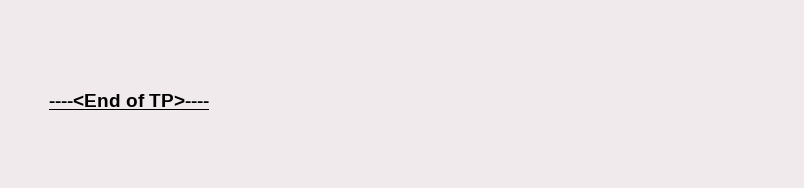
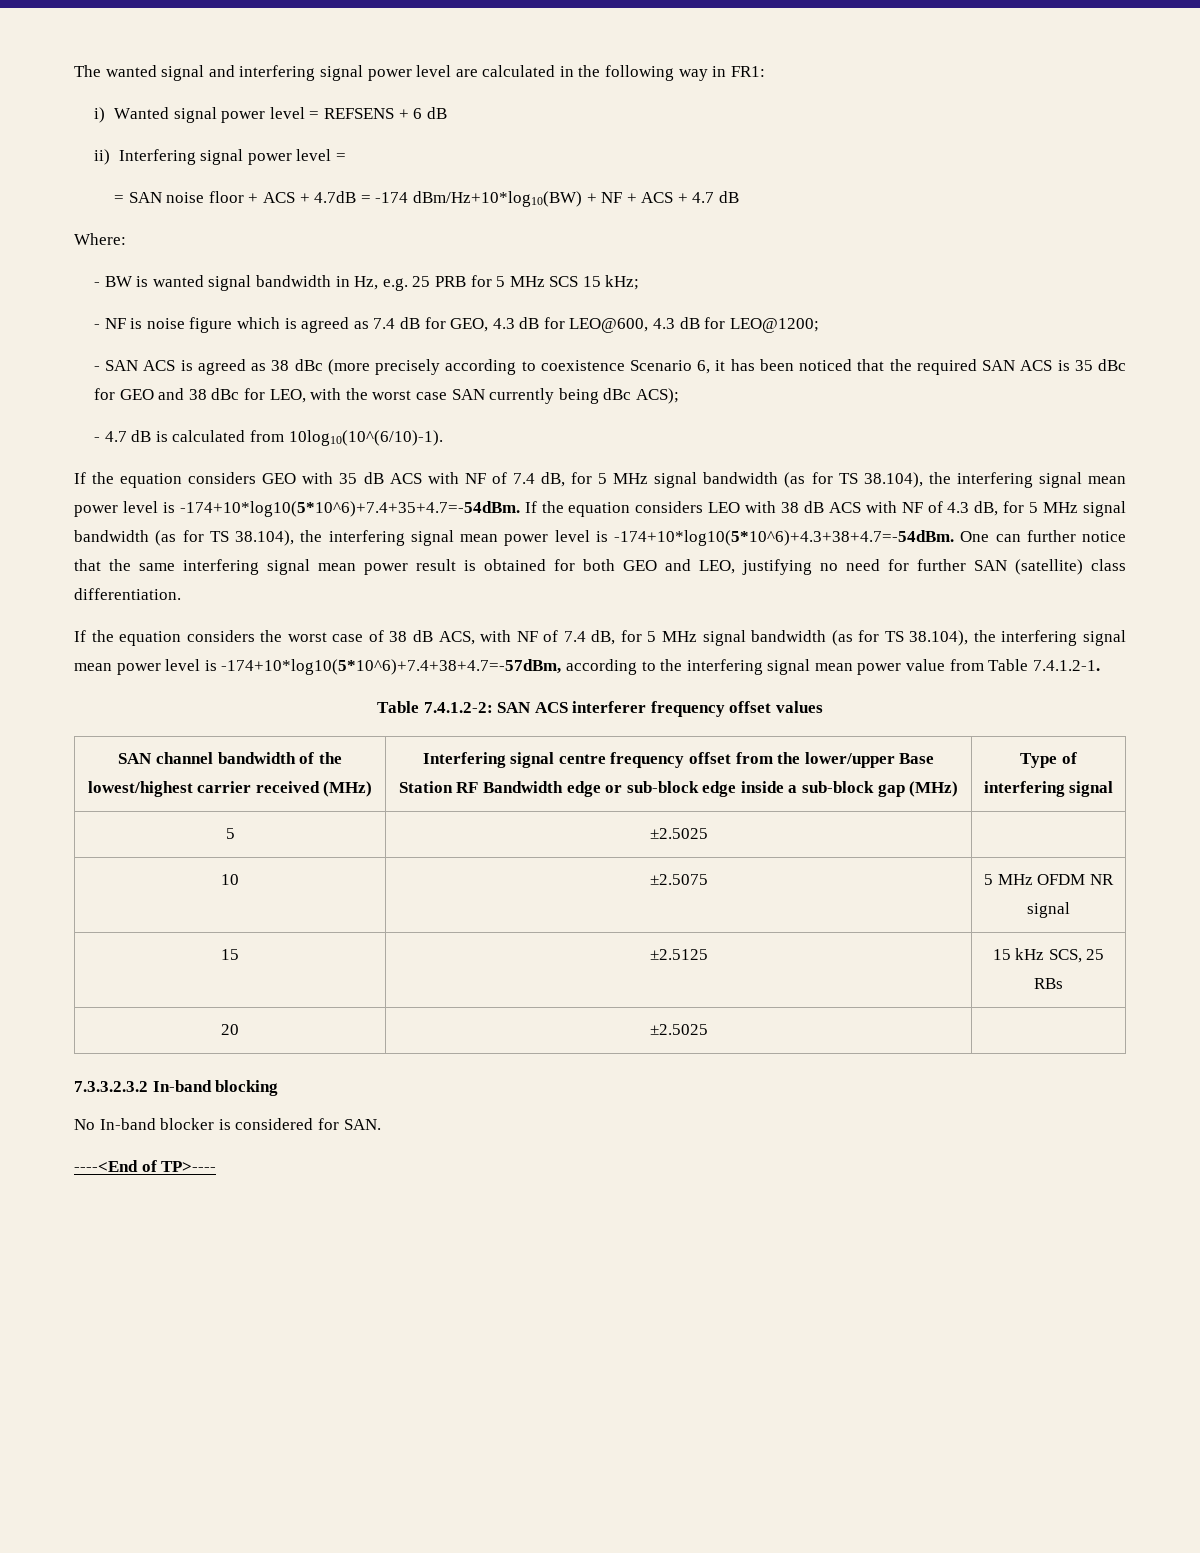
(49, 100) none -> [74,65,765,81] [94,107,447,123] [94,149,346,165] [114,191,740,207] [74,233,126,245] [94,275,640,291] [94,317,819,333] [94,359,1126,375] [94,388,679,404] [94,430,443,446] [74,472,1127,488] [74,501,1127,517] [74,530,1126,546] [74,559,1126,575] [74,588,181,600] [74,630,1126,646] [74,659,1100,675] [376,701,824,717] [118,752,342,764] [87,781,373,797] [422,752,935,768] [398,781,959,797] [1020,752,1077,768] [983,781,1114,797] [225,828,235,839] [649,828,708,839] [221,874,239,885] [649,874,708,885] [984,874,1114,885] [1027,902,1070,918] [221,949,239,960] [649,949,708,960] [992,948,1105,963] [1034,978,1063,989] [221,1024,239,1035] [649,1024,708,1035] [74,1080,279,1096] [74,1118,381,1130] The wanted signal and interfering signal power level are calculated in the following way in FR1: // i) Wanted signal power level = REFSENS + 6 dB // ii) Interfering signal power level = // = SAN noise floor + ACS + 4.7dB = -174 dBm/Hz+10*log10(BW) + NF + ACS + 4.7 dB // Where: // - BW is wanted signal bandwidth in Hz, e.g. 25 PRB for 5 MHz SCS 15 kHz; // - NF is noise figure which is agreed as 7.4 dB for GEO, 4.3 dB for LEO@600, 4.3 dB for LEO@1200; // - SAN ACS is agreed as 38 dBc (more precisely according to coexistence Scenario 6, it has been noticed that the required SAN ACS is 35 dBc for GEO and 38 dBc for LEO, with the worst case SAN currently being dBc ACS); // - 4.7 dB is calculated from 10log10(10^(6/10)-1). // If the equation considers GEO with 35 dB ACS with NF of 7.4 dB, for 5 MHz signal bandwidth (as for TS 38.104), the interfering signal mean power level is -174+10*log10(5*10^6)+7.4+35+4.7=-54dBm. If the equation considers LEO with 38 dB ACS with NF of 4.3 dB, for 5 MHz signal bandwidth (as for TS 38.104), the interfering signal mean power level is -174+10*log10(5*10^6)+4.3+38+4.7=-54dBm. One can further notice that the same interfering signal mean power result is obtained for both GEO and LEO, justifying no need for further SAN (satellite) class differentiation. // If the equation considers the worst case of 38 dB ACS, with NF of 7.4 dB, for 5 MHz signal bandwidth (as for TS 38.104), the interfering signal mean power level is -174+10*log10(5*10^6)+7.4+38+4.7=-57dBm, according to the interfering signal mean power value from Table 7.4.1.2-1. // Table 7.4.1.2-2: SAN ACS interferer frequency offset values // SAN channel bandwidth of the lowest/highest carrier received (MHz) | Interfering signal centre frequency offset from the lower/upper Base Station RF Bandwidth edge or sub-block edge inside a sub-block gap (MHz) | Type of interfering signal // 5 | ±2.5025 | // 10 | ±2.5075 | 5 MHz OFDM NR signal // 15 | ±2.5125 | 15 kHz SCS, 25 RBs // 20 | ±2.5025 | // 7.3.3.2.3.2 In-band blocking // No In-band blocker is considered for SAN. //

